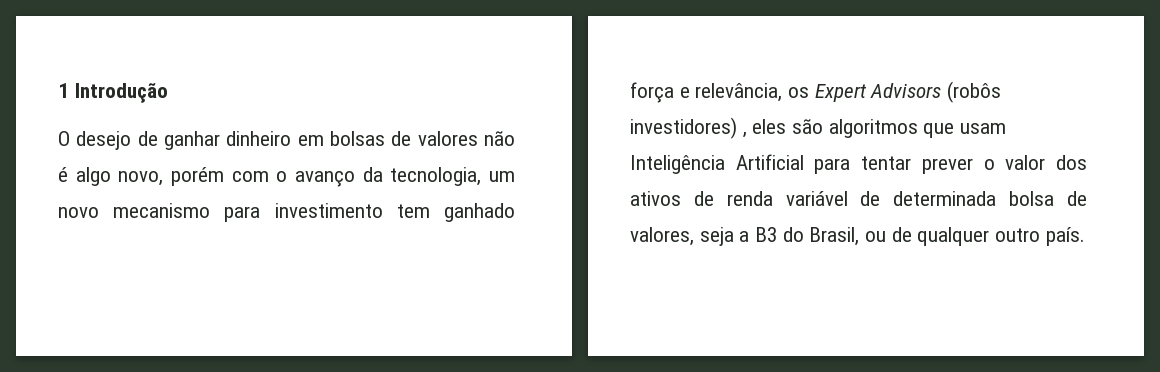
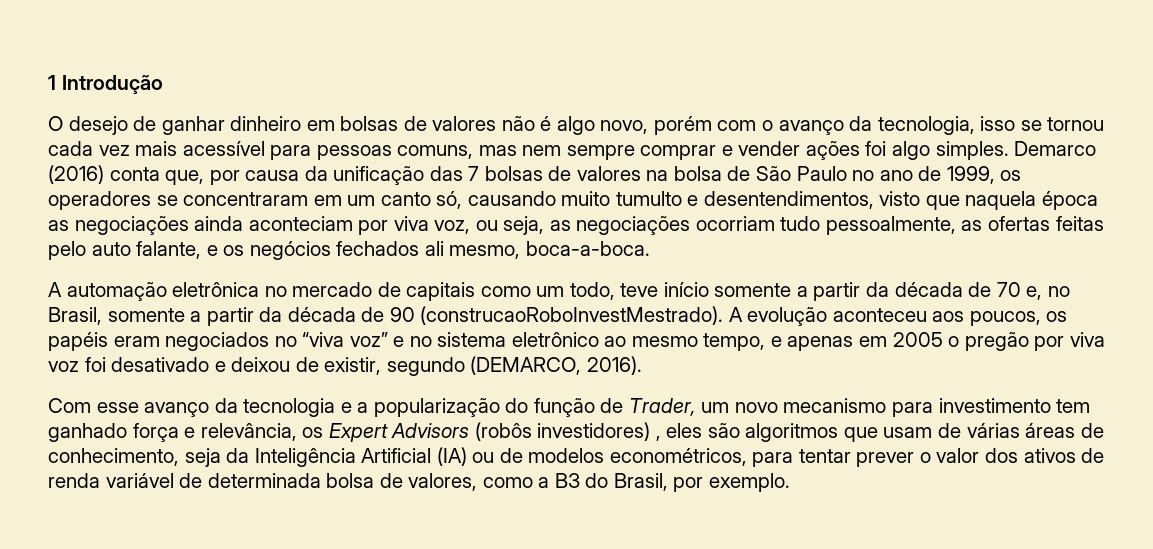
(482, 176) none -> [980,116,1105,131] [48,141,1097,160] [48,165,1022,185] [48,191,1099,210] [48,216,1104,235] [48,241,650,260] [48,282,1070,301] [48,306,1068,326] [48,332,1105,351] [48,356,642,376] [48,398,696,417] isso se tornou cada vez mais acessível para pessoas comuns, mas nem sempre comprar e vender ações foi algo simples. Demarco (2016) conta que, por causa da unificação das 7 bolsas de valores na bolsa de São Paulo no ano de 1999, os operadores se concentraram em um canto só, causando muito tumulto e desentendimentos, visto que naquela época as negociações ainda aconteciam por viva voz, ou seja, as negociações ocorriam tudo pessoalmente, as ofertas feitas pelo auto falante, e os negócios fechados ali mesmo, boca-a-boca. // A automação eletrônica no mercado de capitais como um todo, teve início somente a partir da década de 70 e, no Brasil, somente a partir da década de 90 (construcaoRoboInvestMestrado). A evolução aconteceu aos poucos, os papéis eram negociados no “viva voz” e no sistema eletrônico ao mesmo tempo, e apenas em 2005 o pregão por viva voz foi desativado e deixou de existir, segundo (DEMARCO, 2016). // Com esse avanço da tecnologia e a popularização do função de Trader,
[630,154,804,174] Inteligência Artificial -> [938,423,1104,438] [48,447,747,467] de várias áreas de conhecimento, seja da Inteligência Artificial (IA) ou de modelos econométricos,
[699,227,734,246] seja -> [482,477,533,488] como
[865,227,1085,246] ou de qualquer outro país. -> [673,473,790,492] por exemplo.

